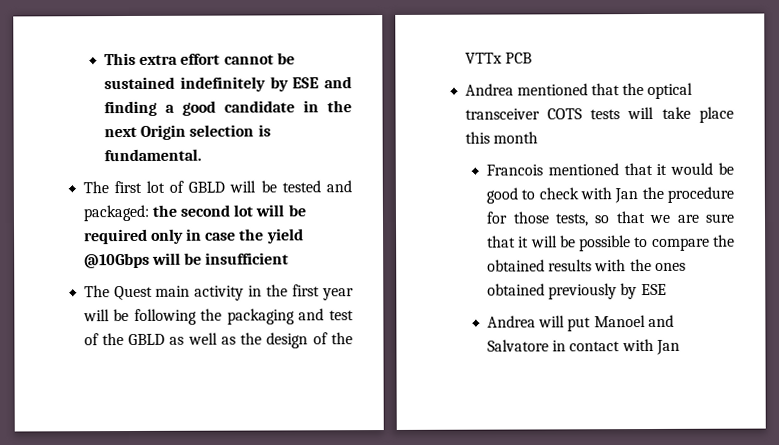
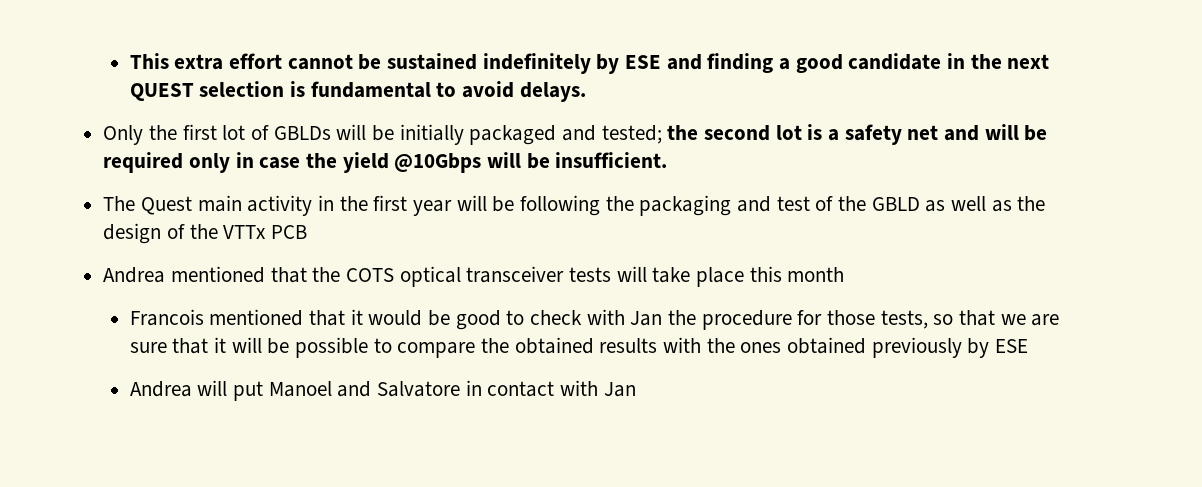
[140,124,187,140] Origin -> [129,83,194,101] QUEST
[104,148,203,162] [82,181,109,194] fundamental. // The -> [310,81,586,102] [103,125,178,145] fundamental to avoid delays. // Only the
[188,180,353,193] [82,204,254,222] GBLD will be tested and packaged: the second lot -> [273,124,980,145] GBLDs will be initially packaged and tested; the second lot is a safety net and
[205,252,290,265] insufficient -> [555,152,668,168] insufficient.
(645, 89) none -> [346,268,395,282] COTS
[546,108,582,120] COTS -> (565, 274) none

